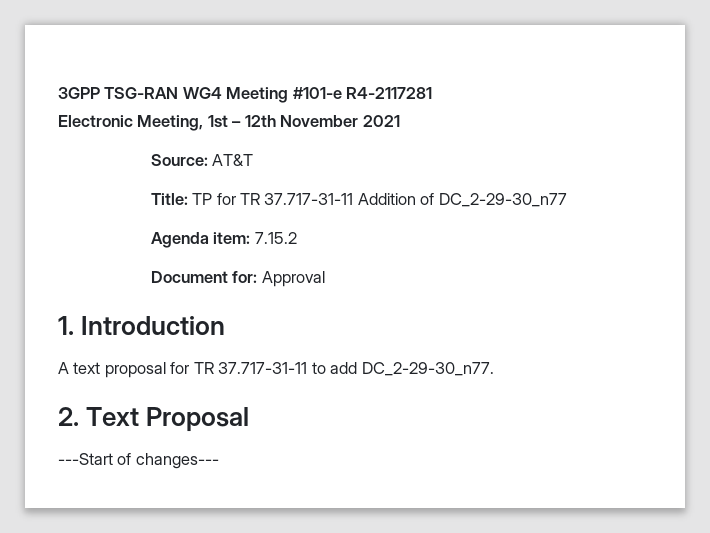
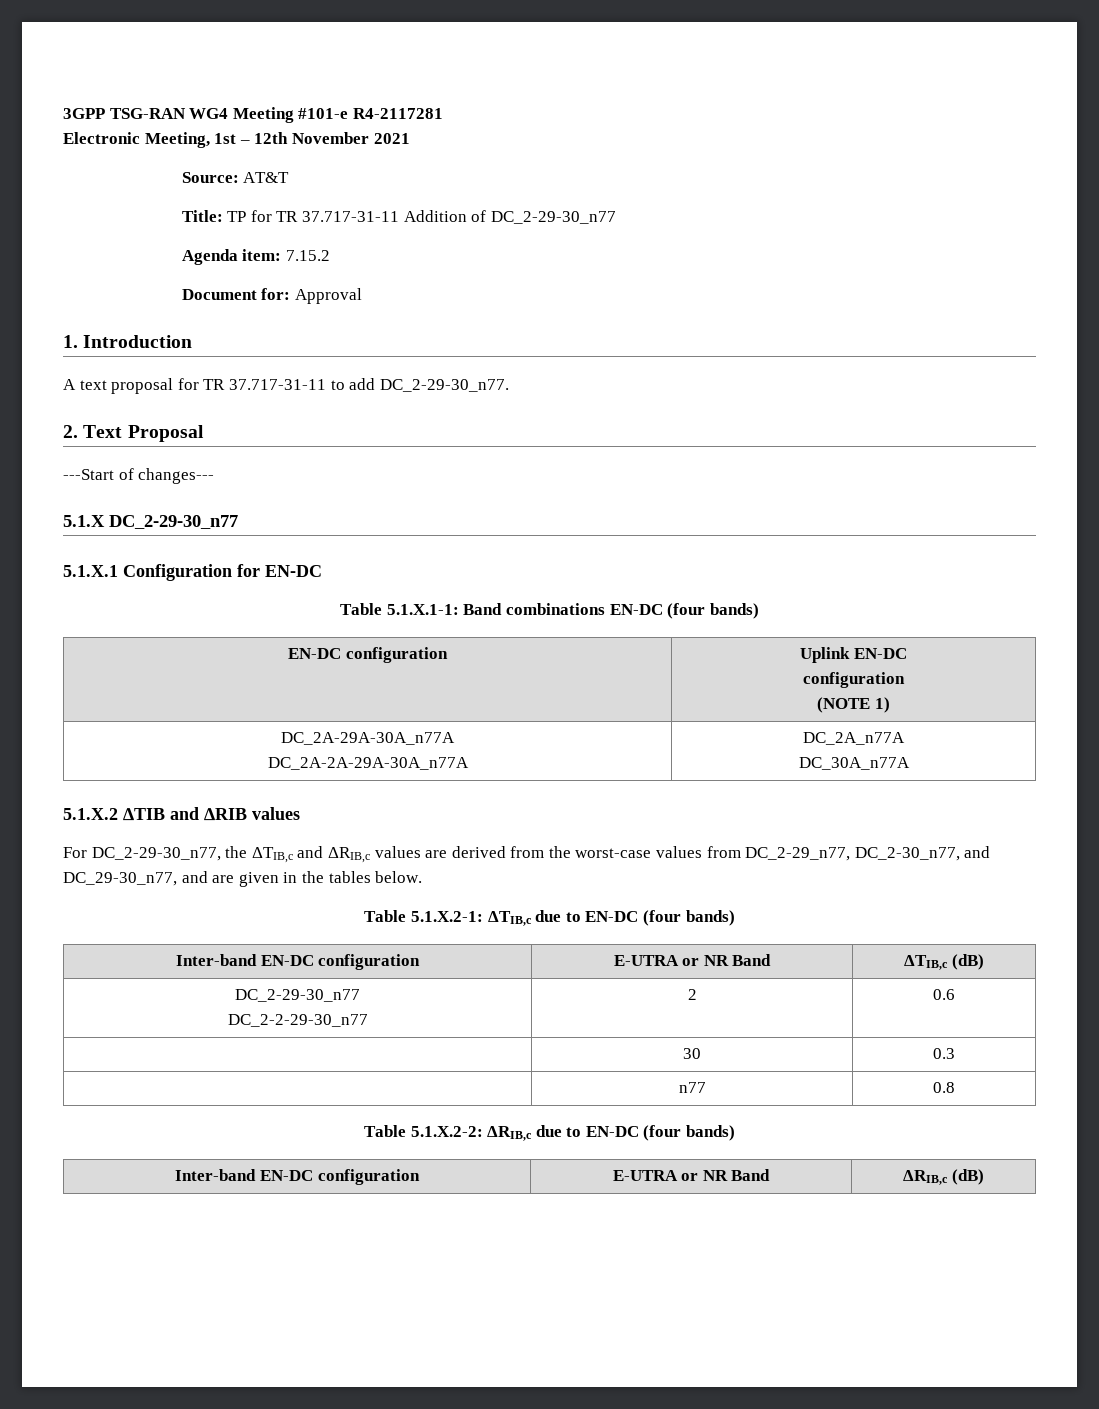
(219, 461) none -> [63,515,238,529] [63,564,322,581] [340,603,759,619] [288,647,448,663] [800,647,907,663] [803,672,905,688] [817,697,890,713] [281,732,455,745] [267,757,469,770] [803,732,905,745] [798,757,910,770] [63,807,300,821] [63,846,991,863] [63,871,423,887] [364,910,735,926] [175,954,421,970] [613,954,772,966] [904,954,984,970] [235,989,360,1002] [227,1014,368,1027] [687,989,697,1000] [933,989,955,1000] [683,1048,701,1059] [933,1048,955,1059] [678,1082,706,1093] [933,1082,955,1093] [363,1125,736,1141] [175,1169,420,1185] [612,1169,771,1181] [903,1169,984,1185] // 5.1.X DC_2-29-30_n77 // 5.1.X.1 Configuration for EN-DC // Table 5.1.X.1-1: Band combinations EN-DC (four bands) // EN-DC configuration | Uplink EN-DC // configuration // (NOTE 1) // DC_2A-29A-30A_n77A // DC_2A-2A-29A-30A_n77A | DC_2A_n77A // DC_30A_n77A // 5.1.X.2 ∆TIB and ∆RIB values // For DC_2-29-30_n77, the ΔTIB,c and ΔRIB,c values are derived from the worst-case values from DC_2-29_n77, DC_2-30_n77, and DC_29-30_n77, and are given in the tables below. // Table 5.1.X.2-1: ΔTIB,c due to EN-DC (four bands) // Inter-band EN-DC configuration | E-UTRA or NR Band | ΔTIB,c (dB) // DC_2-29-30_n77 // DC_2-2-29-30_n77 | 2 | 0.6 // | 30 | 0.3 // | n77 | 0.8 // Table 5.1.X.2-2: ΔRIB,c due to EN-DC (four bands) // Inter-band EN-DC configuration | E-UTRA or NR Band | ΔRIB,c (dB)

